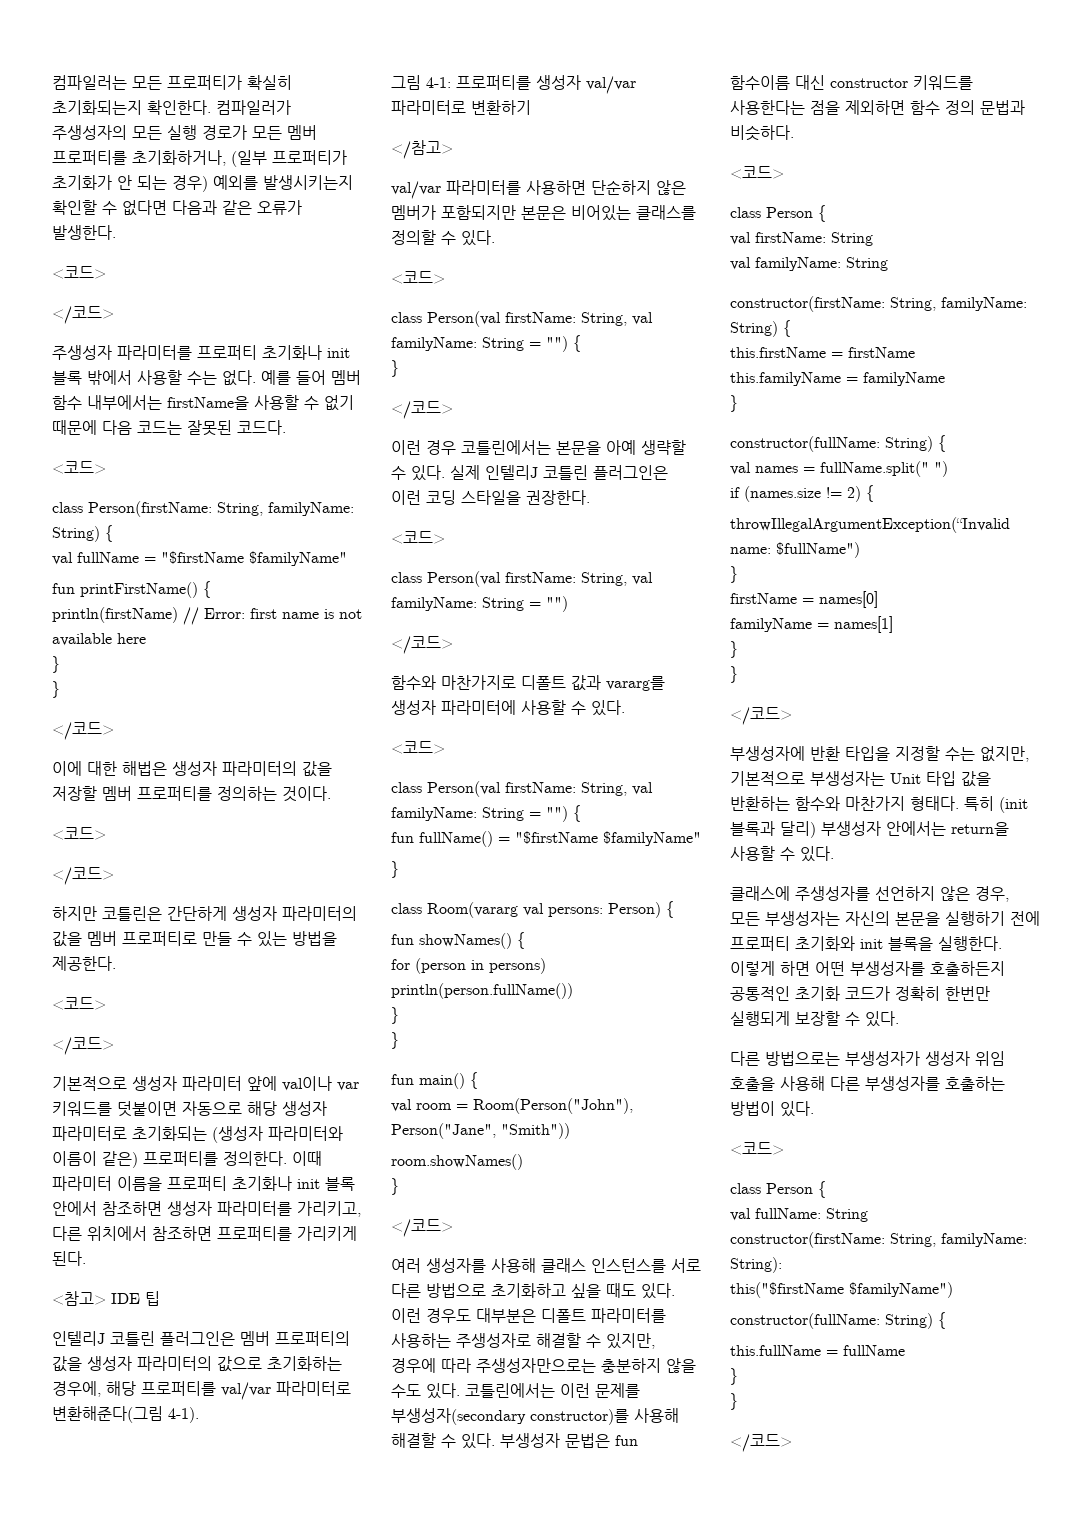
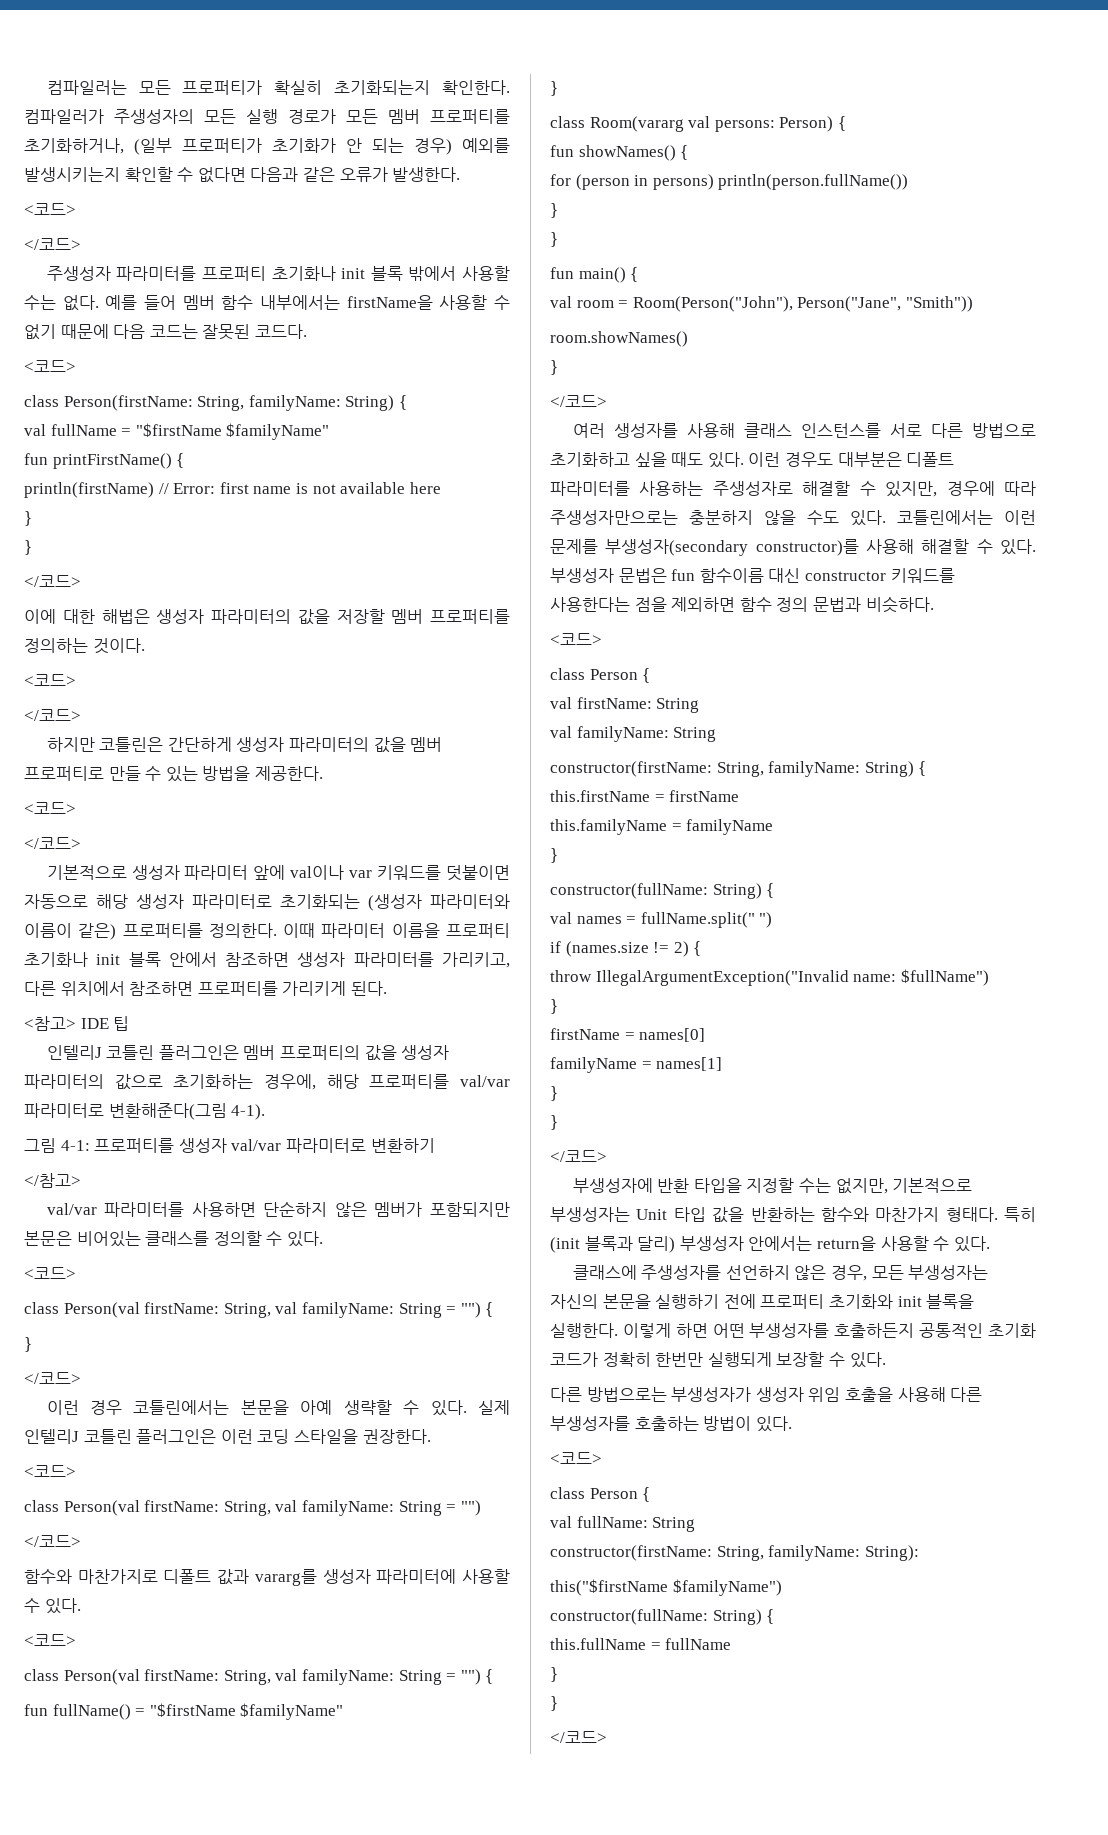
[730,517,1010,533] throwIllegalArgumentException(“Invalid -> [550,970,849,986] throw IllegalArgumentException("Invalid

